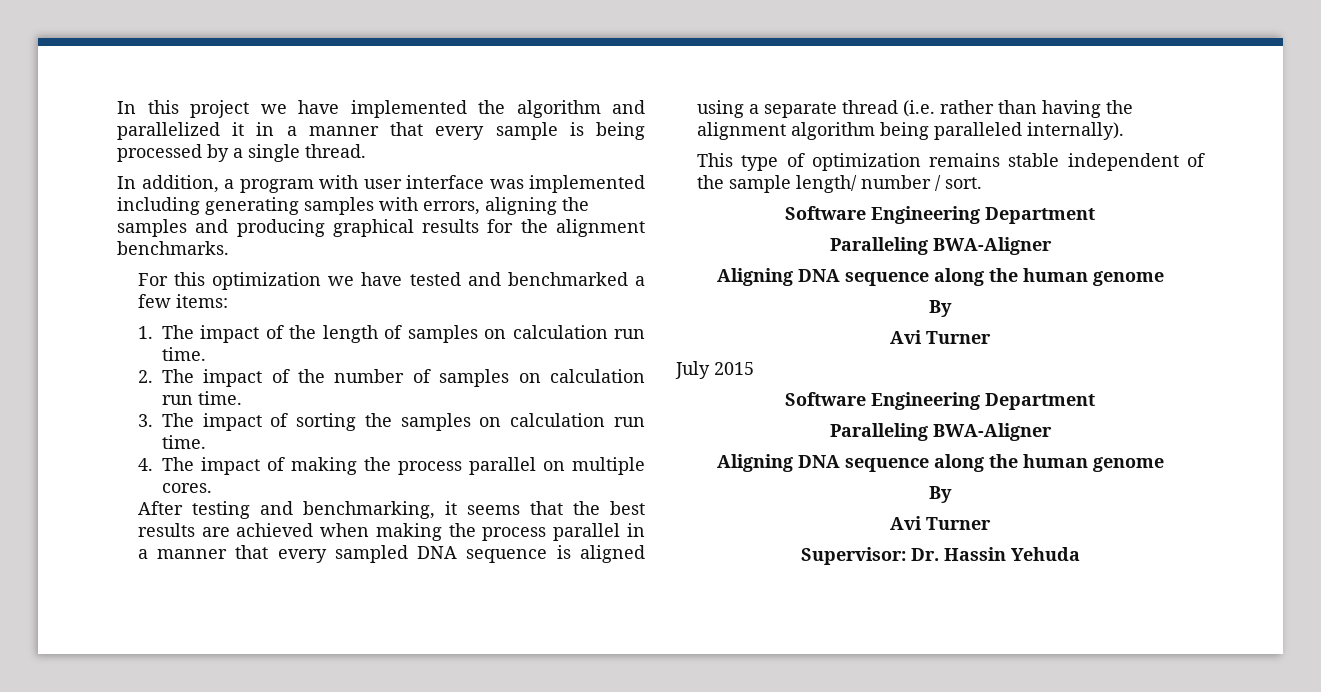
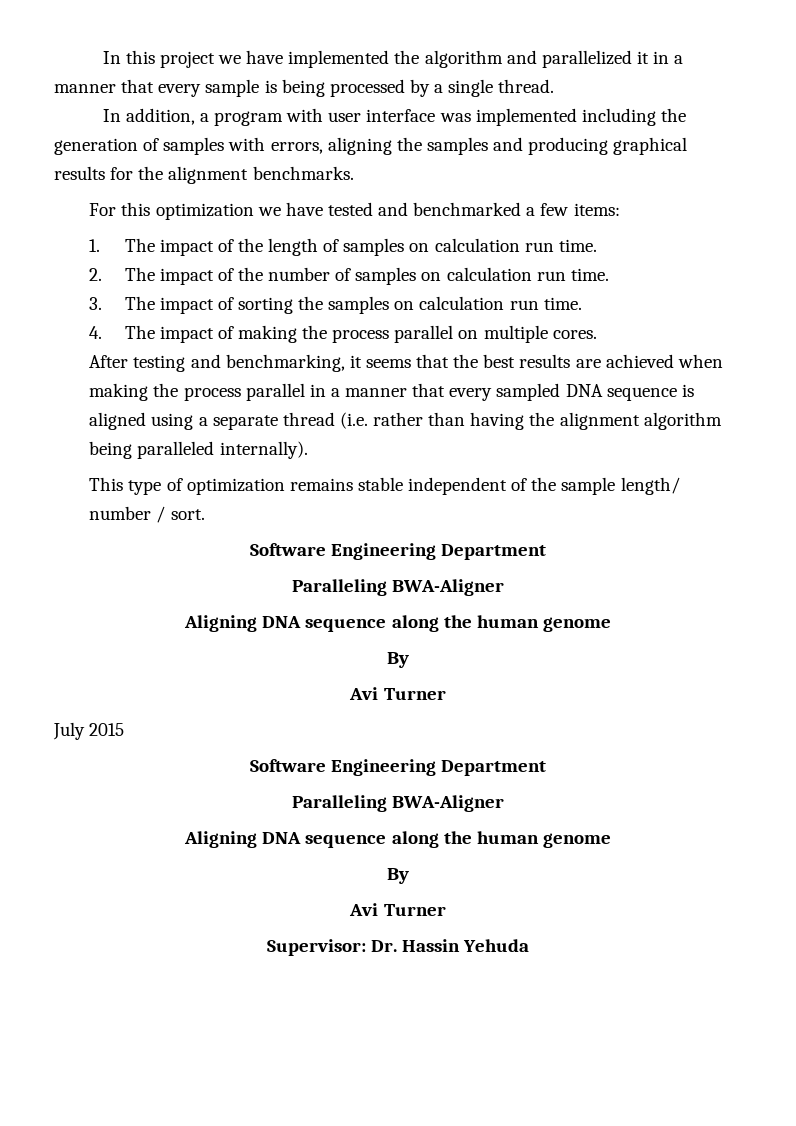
[205,197,299,215] generating -> [661,108,687,122] [54,138,160,155] the generation of

